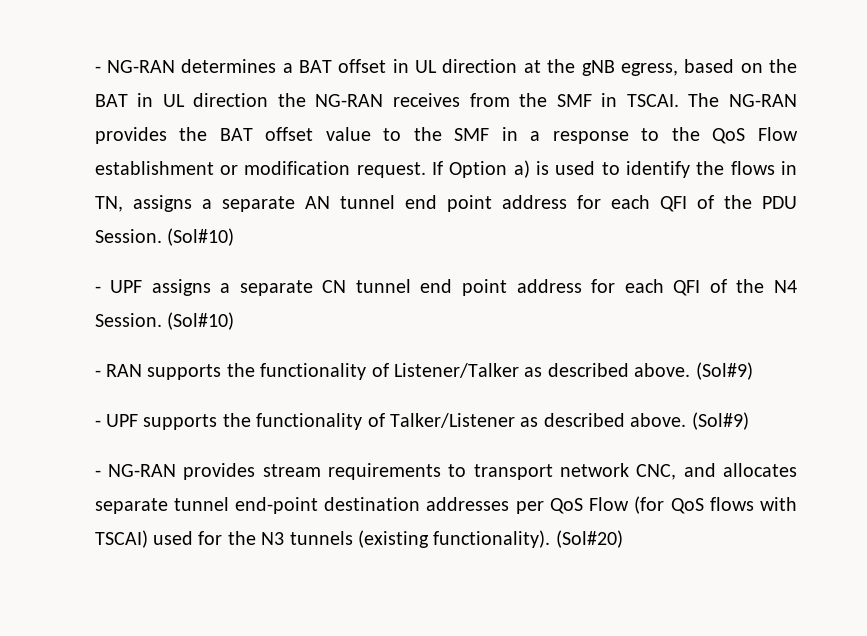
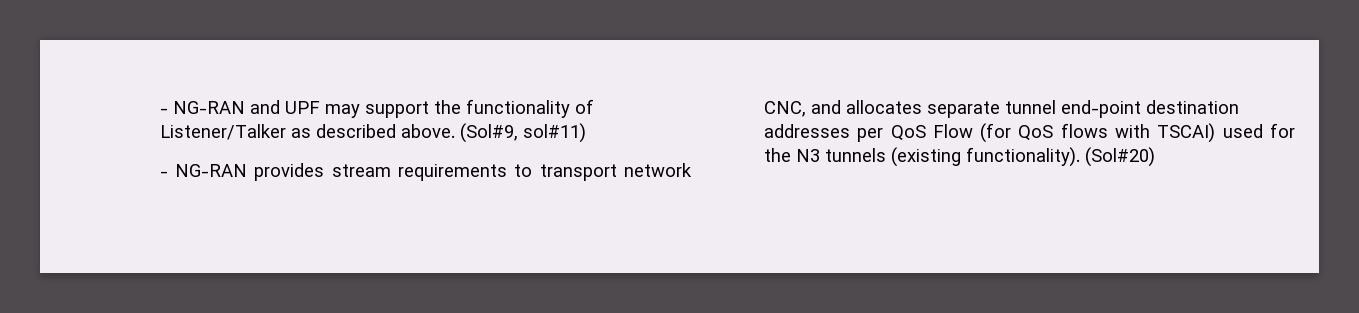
[94,59,798,76] [94,93,797,107] [94,127,798,144] [94,160,797,178] [94,195,797,212] [94,228,234,246] [94,279,797,296] [94,312,234,330] [94,364,222,380] - NG-RAN determines a BAT offset in UL direction at the gNB egress, based on the BAT in UL direction the NG-RAN receives from the SMF in TSCAI. The NG-RAN provides the BAT offset value to the SMF in a response to the QoS Flow establishment or modification request. If Option a) is used to identify the flows in TN, assigns a separate AN tunnel end point address for each QFI of the PDU Session. (Sol#10) // - UPF assigns a separate CN tunnel end point address for each QFI of the N4 Session. (Sol#10) // - RAN supports -> [159,100,429,118] - NG-RAN and UPF may support
[695,362,753,380] [94,412,749,430] (Sol#9) // - UPF supports the functionality of Talker/Listener as described above. (Sol#9) -> [459,123,586,143] (Sol#9, sol#11)

